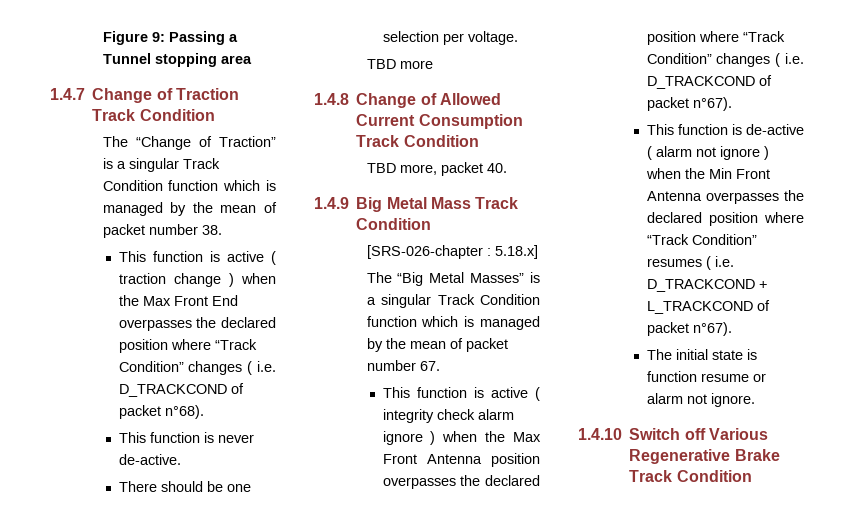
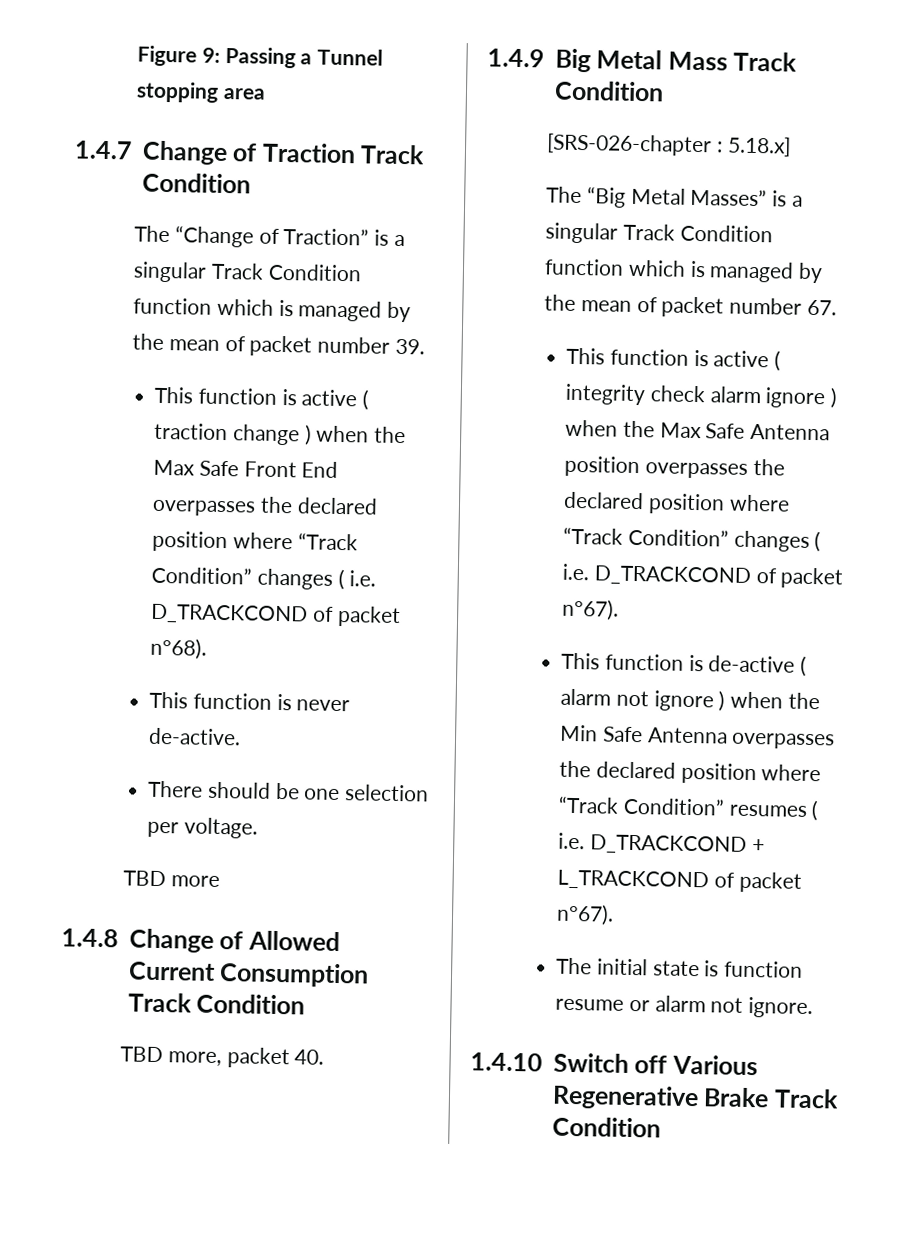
[201,225,222,235] 38. -> [394,338,425,355] 39.
(171, 301) none -> [199,460,240,477] Safe
[382,454,417,464] Front -> [705,423,746,439] Safe
[735,169,770,179] Front -> [603,726,644,743] Safe

